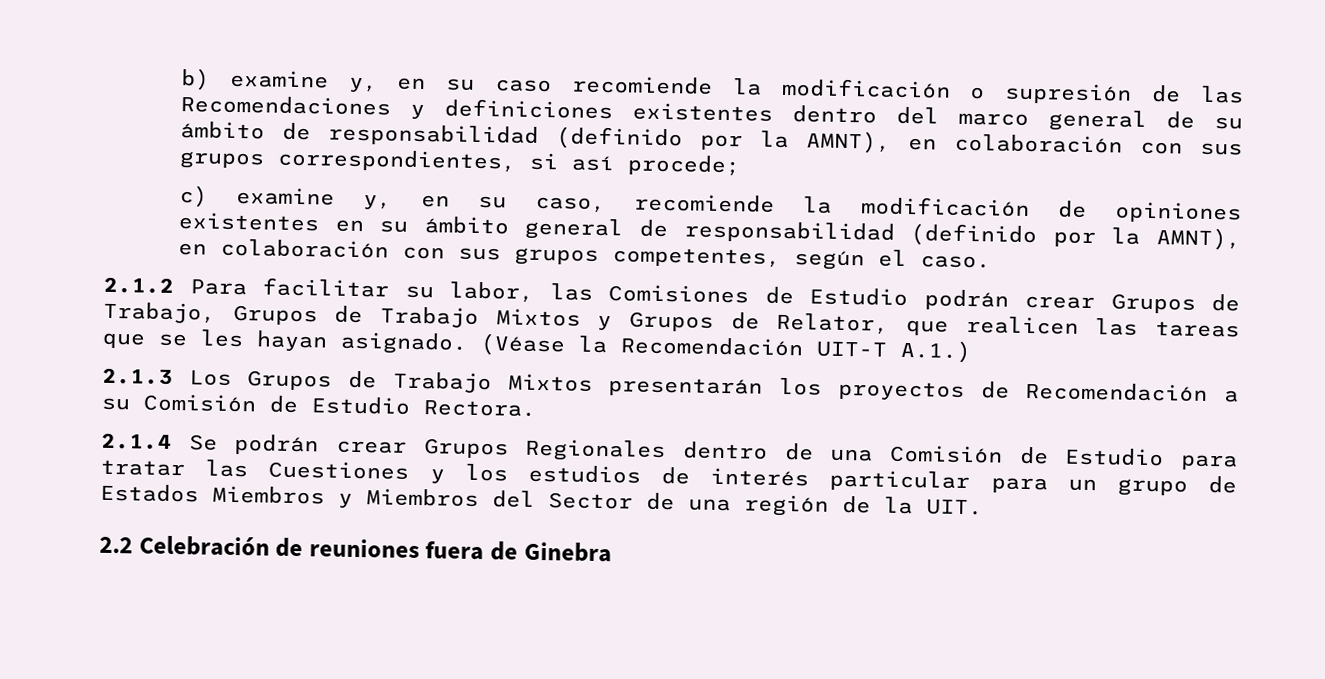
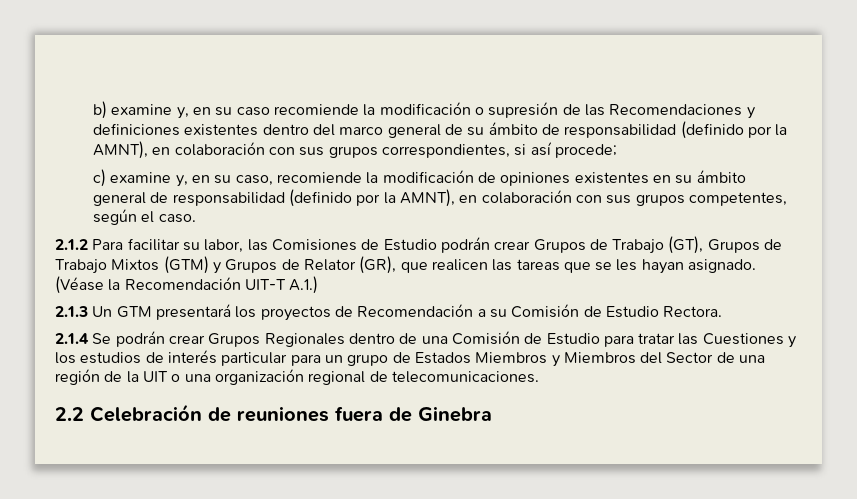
[103,301,581,328] Trabajo, Grupos de Trabajo Mixtos -> [612,236,783,254] [55,256,209,274] Trabajo (GT), Grupos de Trabajo Mixtos (GTM)
[776,312,890,335] Relator, -> [303,256,397,274] Relator (GR),
[188,370,764,398] Los Grupos de Trabajo Mixtos presentarán -> [92,304,231,320] Un GTM presentará
[926,499,983,516] UIT. -> [142,369,539,385] UIT o una organización regional de telecomunicaciones.

